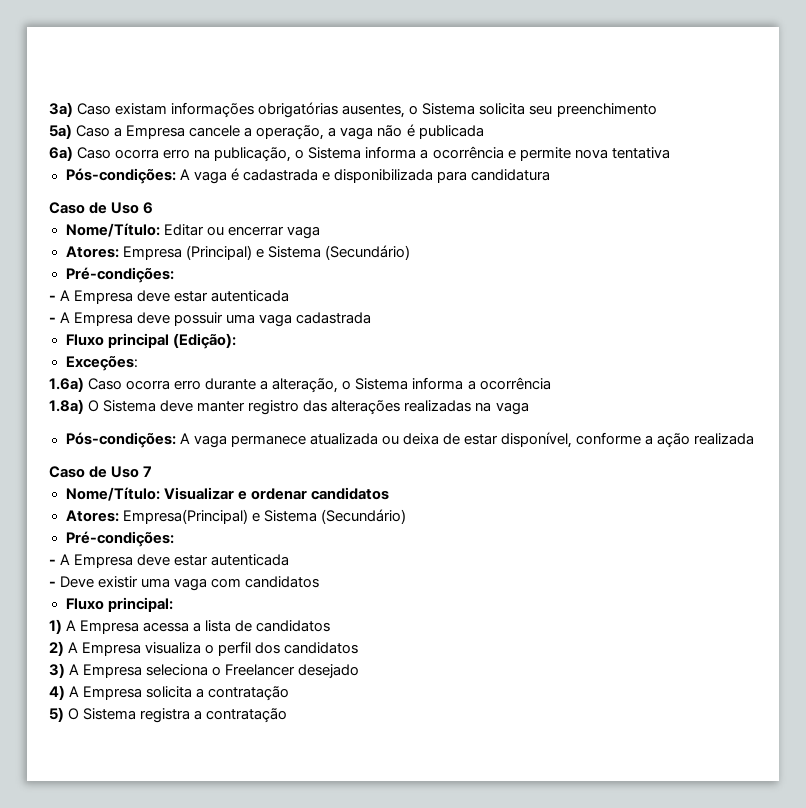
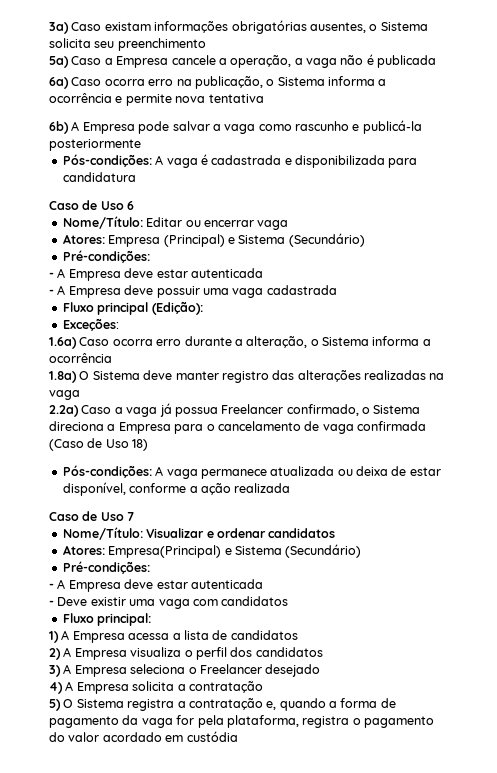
(670, 153) none -> [49,120,422,134] [49,139,141,151] // 6b) A Empresa pode salvar a vaga como rascunho e publicá-la posteriormente
(529, 408) none -> [49,403,421,417] [49,421,426,434] [49,438,149,451] // 2.2a) Caso a vaga já possua Freelancer confirmado, o Sistema direciona a Empresa para o cancelamento de vaga confirmada (Caso de Uso 18)
(288, 715) none -> [266,698,396,711] [49,715,434,728] [49,731,238,742] e, quando a forma de pagamento da vaga for pela plataforma, registra o pagamento do valor acordado em custódia

